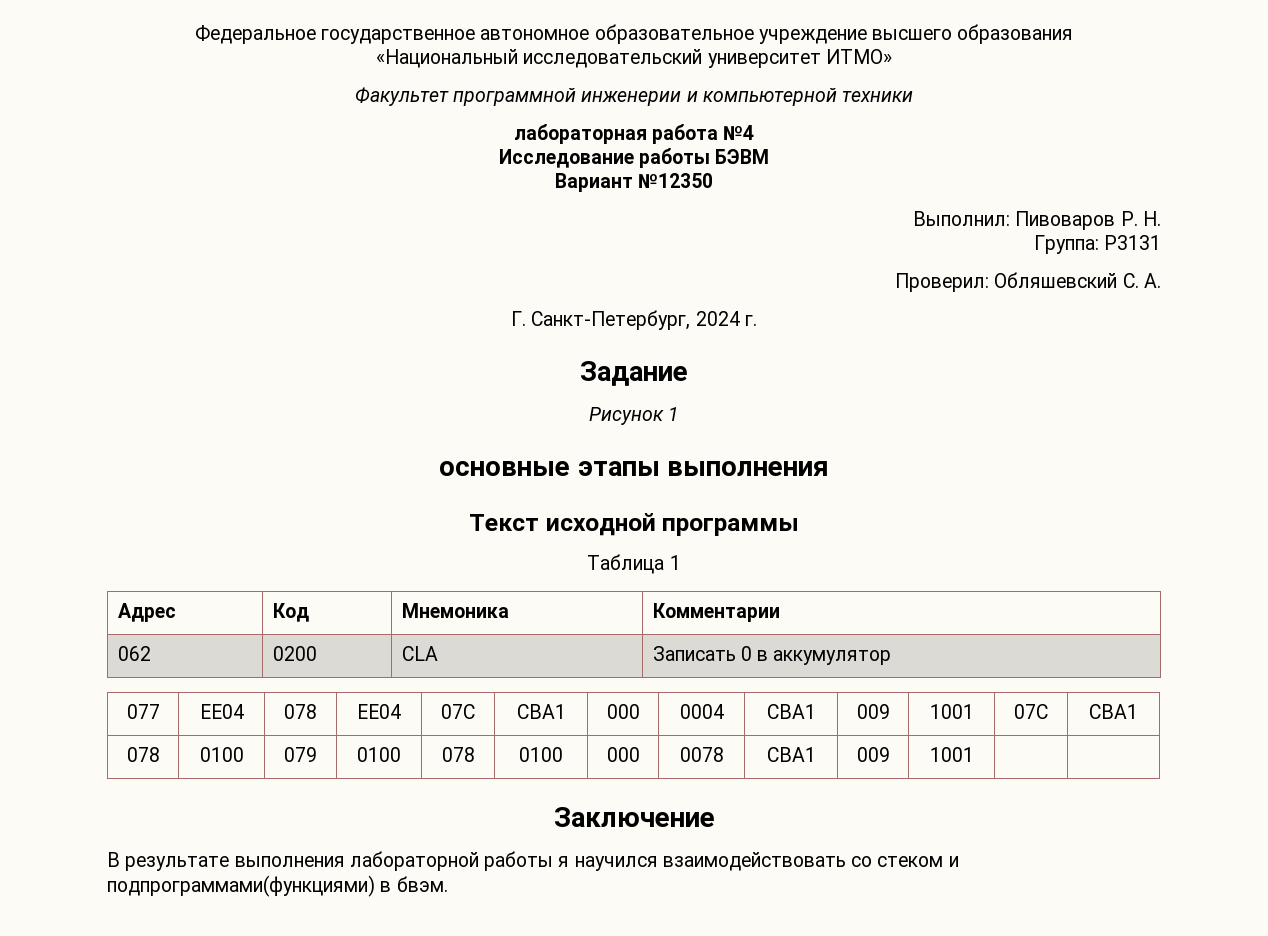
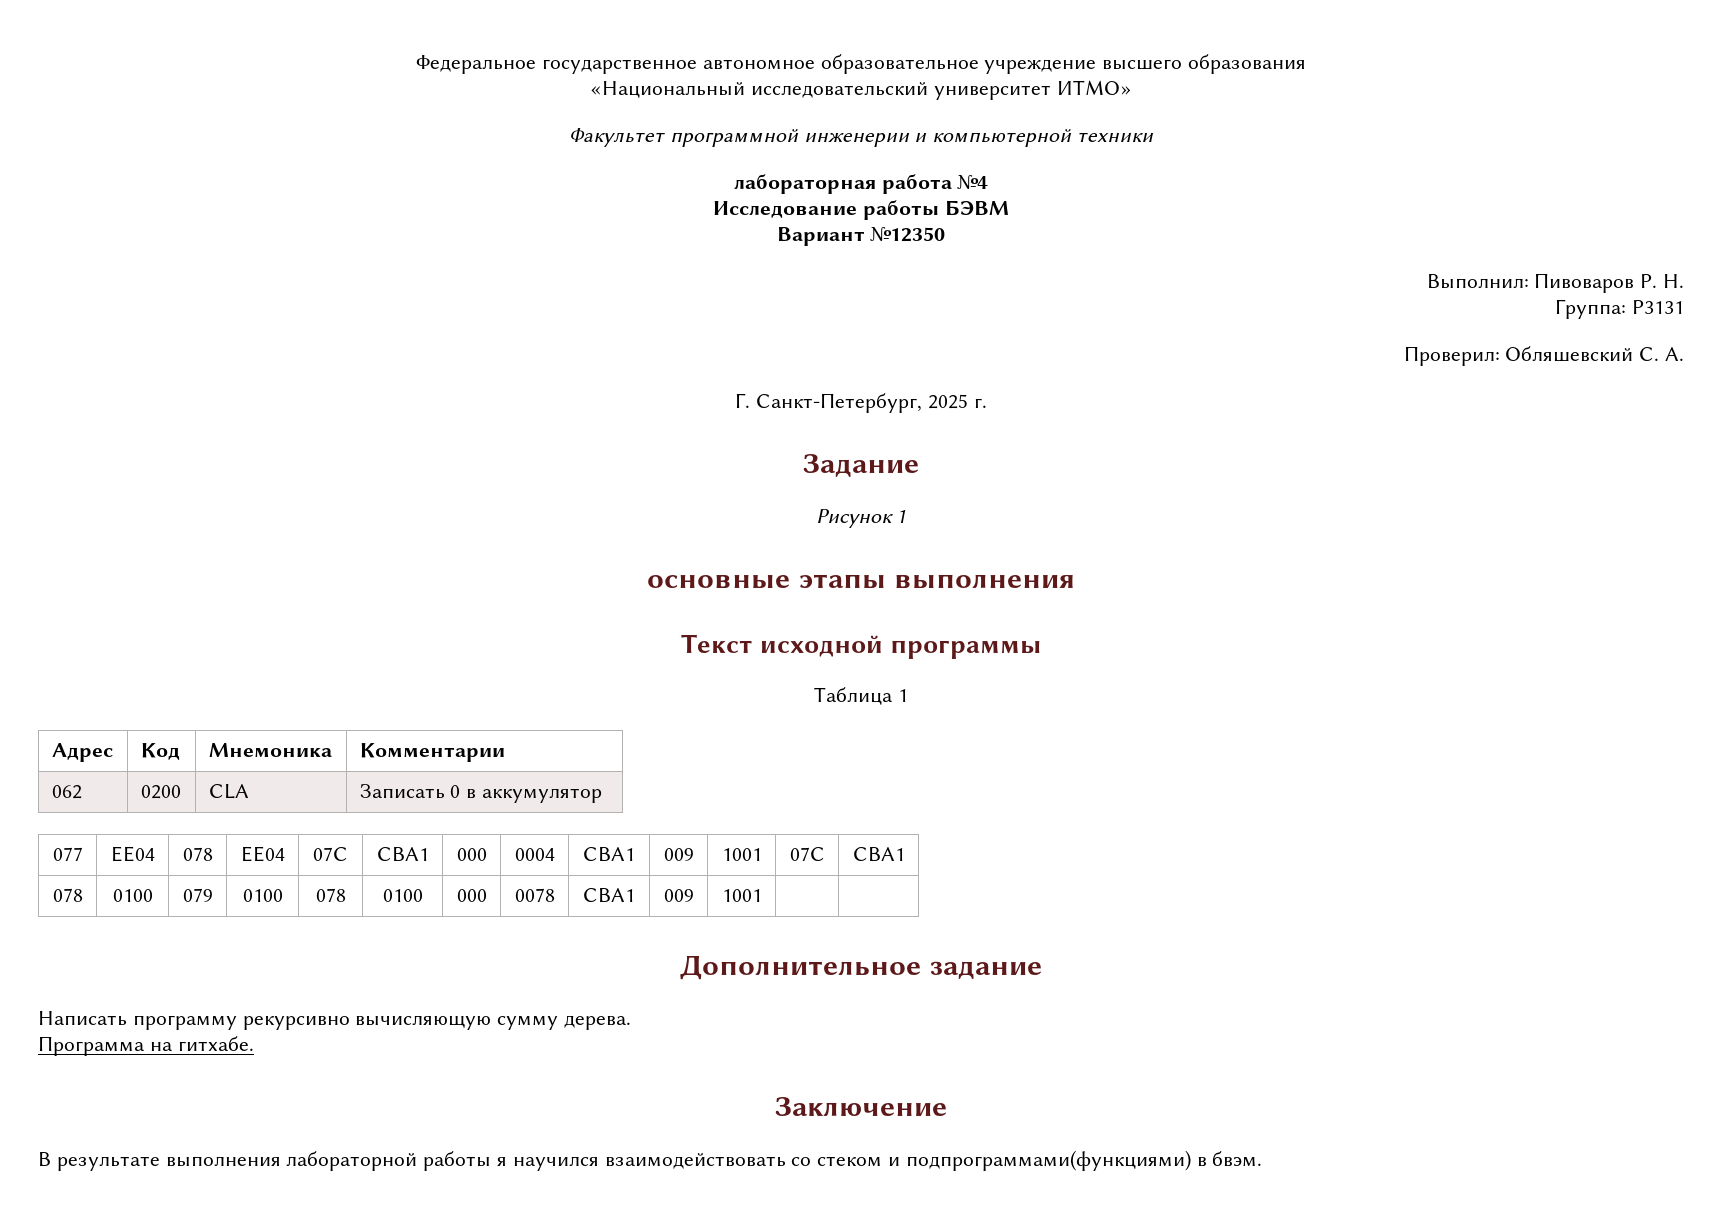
[695,311,740,326] 2024 -> [927,394,968,409] 2025
(974, 754) none -> [680,955,1042,980] [38,1011,632,1030] [38,1036,254,1056] // Дополнительное задание // Написать программу рекурсивно вычисляющую сумму дерева. // Программа на гитхабе.

